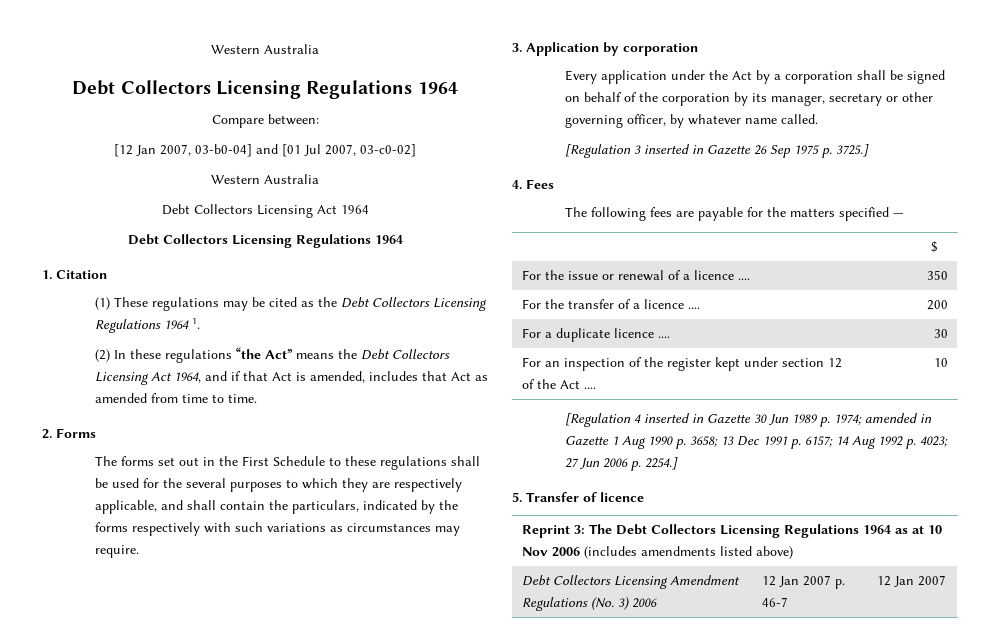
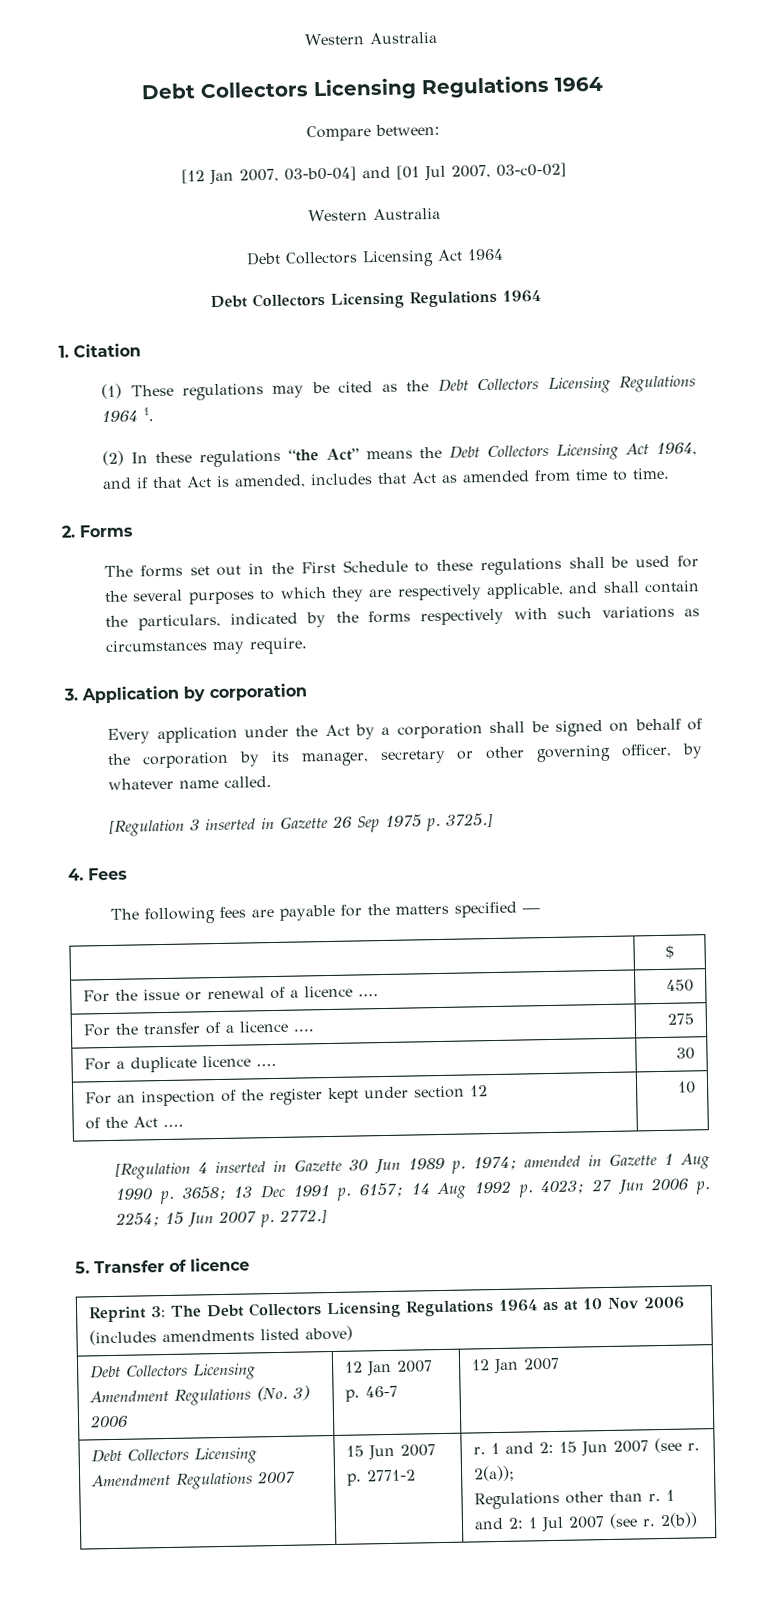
[927,270,949,280] 350 -> [666,979,695,992] 450
[927,300,949,310] 200 -> [667,1013,695,1025] 275
[644,457,678,470] 2254.] -> [115,1209,328,1228] 2254; 15 Jun 2007 p. 2772.]
(946, 580) none -> [90,1447,257,1465] [90,1470,296,1490] [345,1444,436,1461] [346,1469,416,1486] [472,1437,700,1457] [472,1465,515,1482] [473,1489,675,1510] [473,1512,698,1533] // Debt Collectors Licensing Amendment Regulations 2007 | 15 Jun 2007 p. 2771-2 | r. 1 and 2: 15 Jun 2007 (see r. 2(a)); // Regulations other than r. 1 and 2: 1 Jul 2007 (see r. 2(b))

